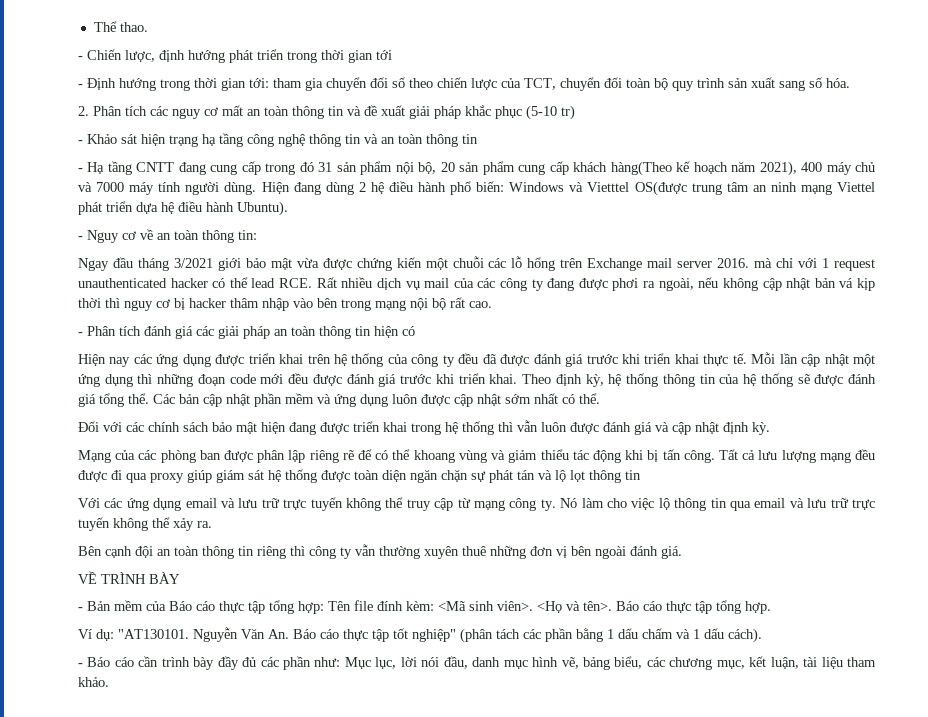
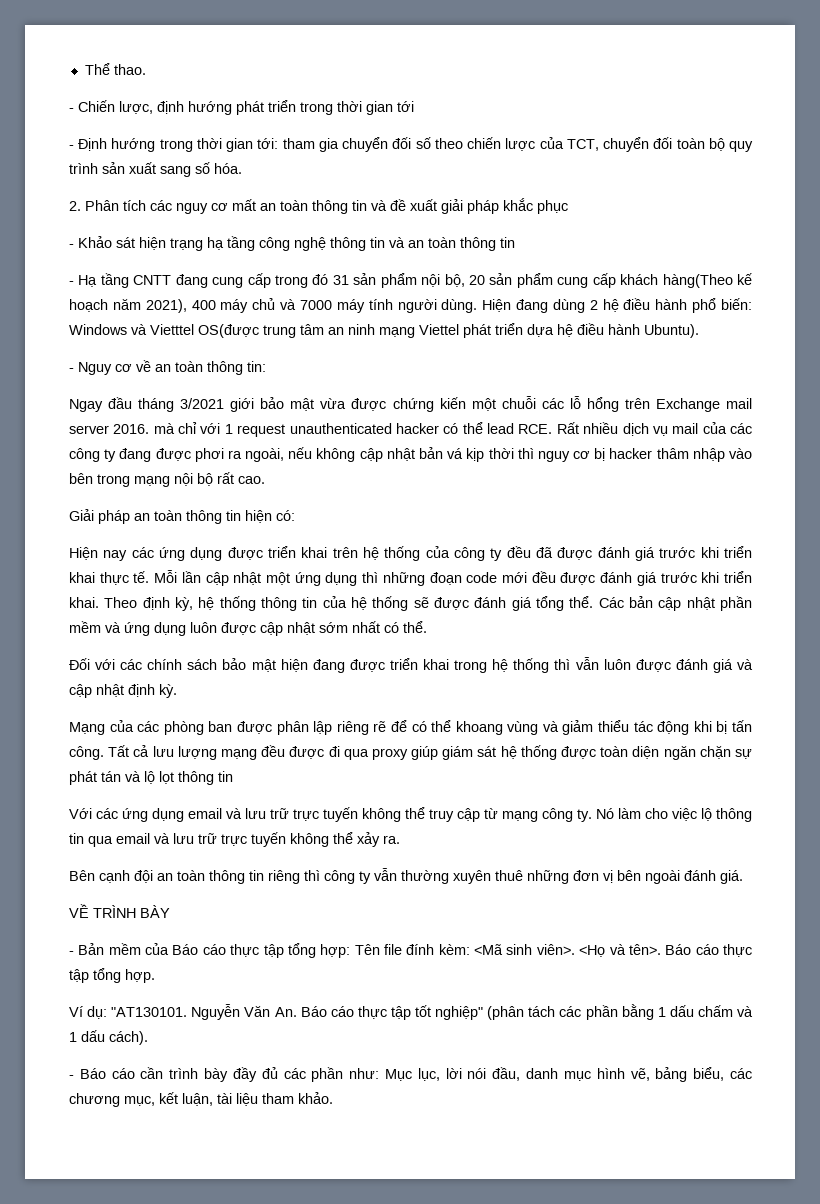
[526,105,575,120] (5-10 tr) -> (568, 207) none
[78,326,239,339] - Phân tích đánh giá các giải -> [69,509,94,521] Giải
[402,326,415,336] có -> [276,510,295,521] có:

